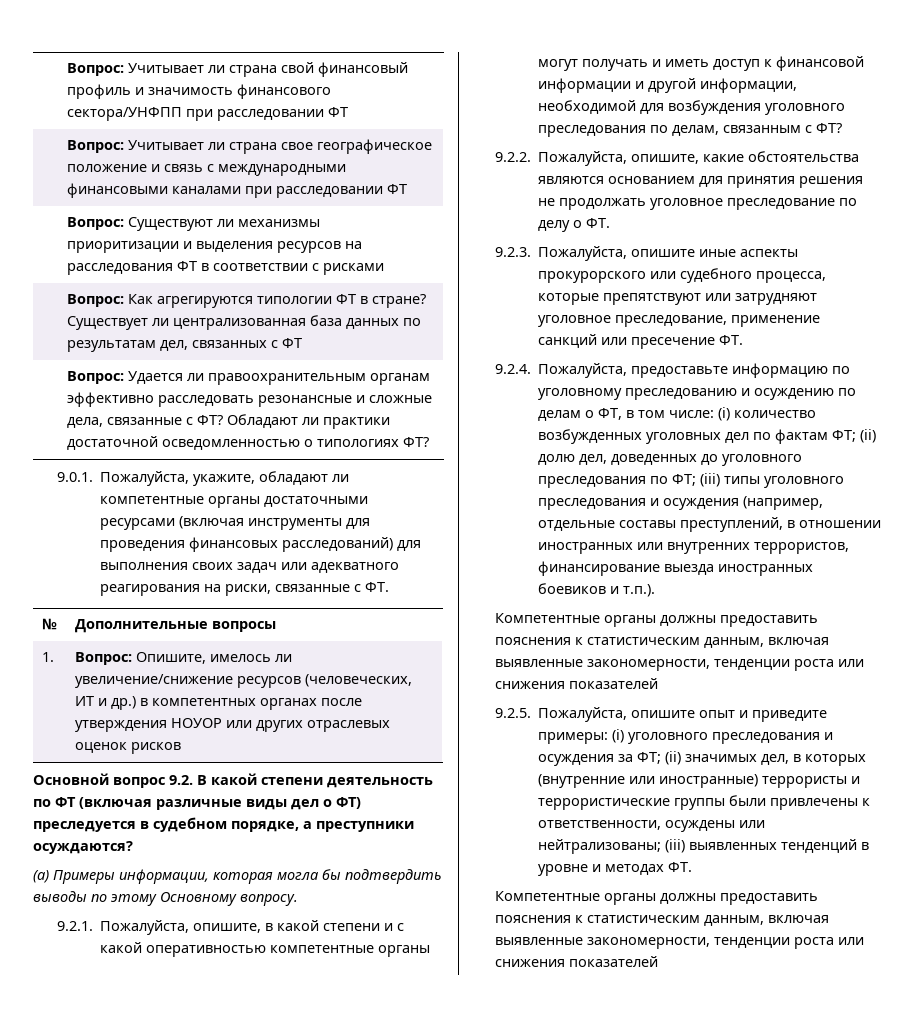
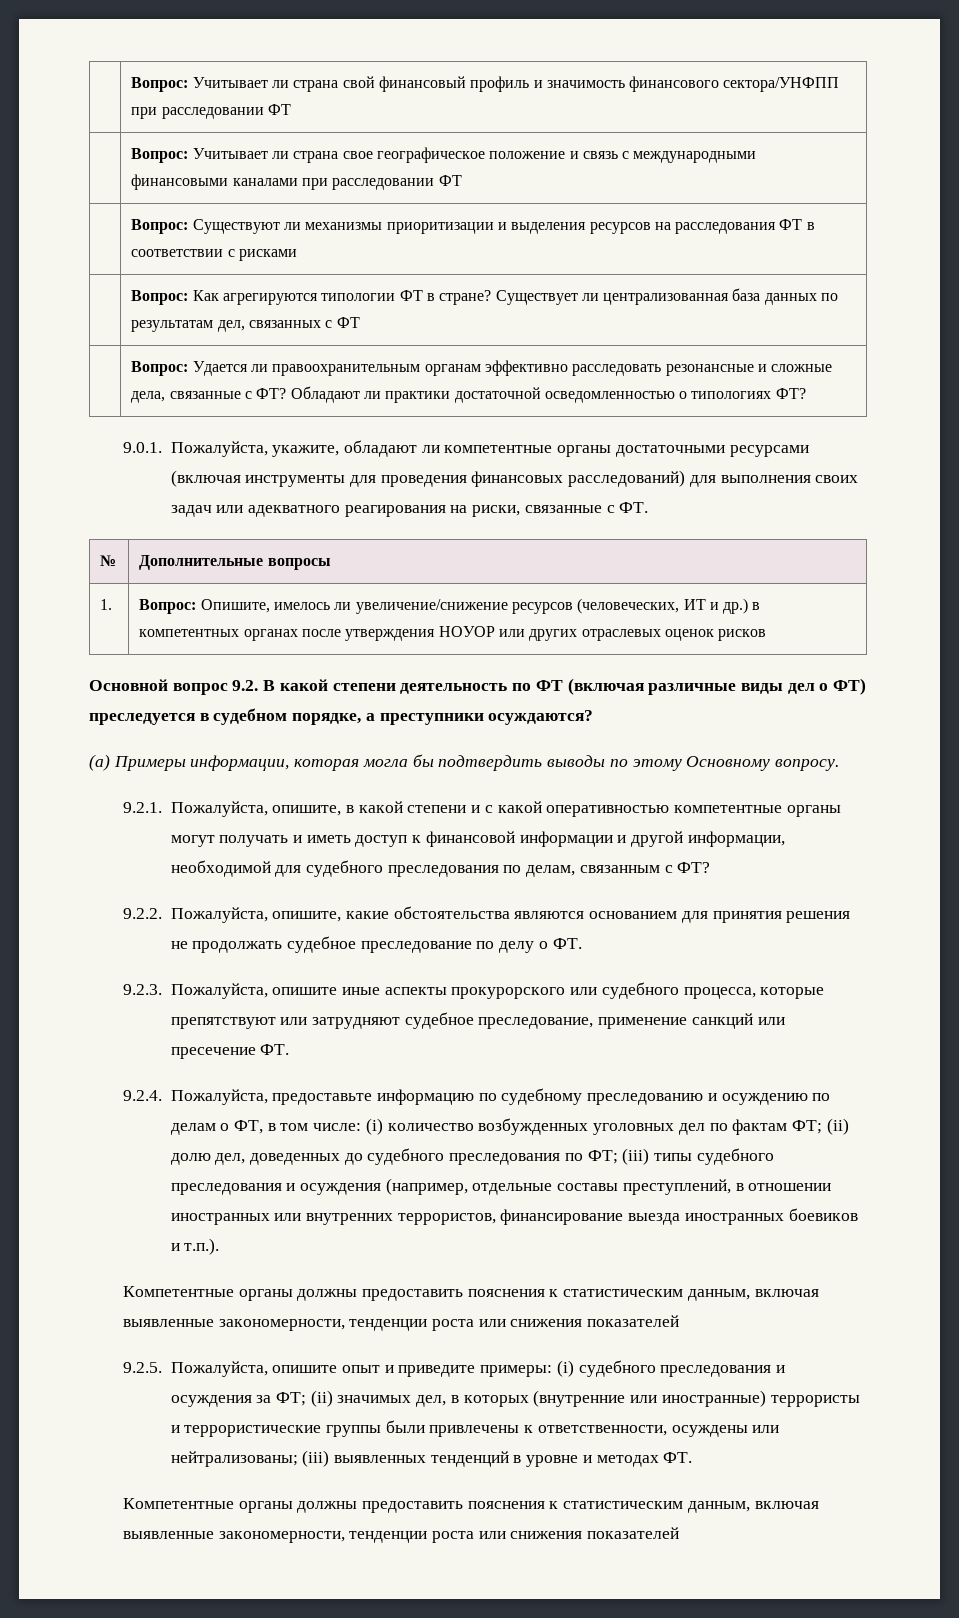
[667,100,845,115] возбуждения уголовного -> [306,860,384,877] судебного
[649,198,723,210] уголовное -> [287,936,357,953] судебное
[537,315,611,327] уголовное -> [404,1012,474,1029] судебное
[537,388,622,400] уголовному -> [501,1088,583,1105] судебному
[721,454,802,466] уголовного -> [367,1148,445,1165] судебного
[763,476,844,488] уголовного -> [696,1148,774,1165] судебного
[627,732,708,744] уголовного -> [578,1360,656,1377] судебного

